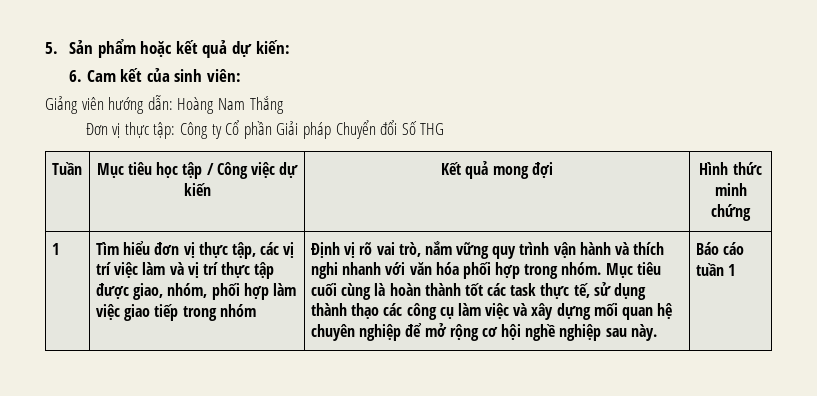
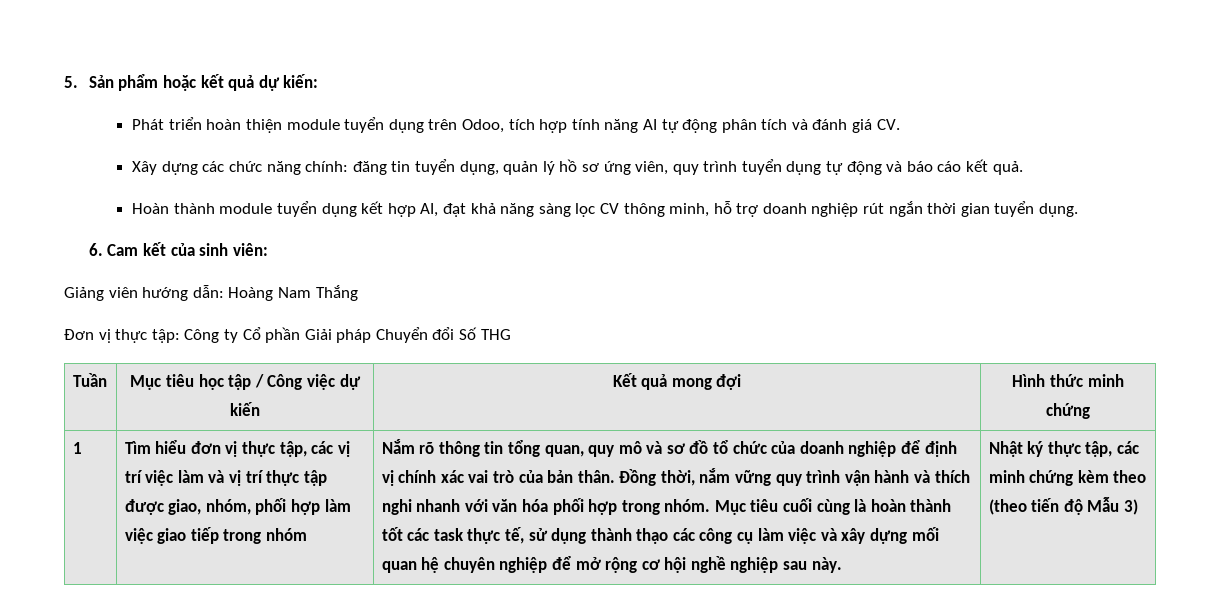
(290, 47) none -> [132,117,900,133] [132,159,1023,175] [132,201,1079,217] // Phát triển hoàn thiện module tuyển dụng trên Odoo, tích hợp tính năng AI tự động phân tích và đánh giá CV. // Xây dựng các chức năng chính: đăng tin tuyển dụng, quản lý hồ sơ ứng viên, quy trình tuyển dụng tự động và báo cáo kết quả. // Hoàn thành module tuyển dụng kết hợp AI, đạt khả năng sàng lọc CV thông minh, hỗ trợ doanh nghiệp rút ngắn thời gian tuyển dụng.
[310,242,421,258] Định vị rõ vai trò, -> [381,439,957,457] [381,469,695,486] Nắm rõ thông tin tổng quan, quy mô và sơ đồ tổ chức của doanh nghiệp để định vị chính xác vai trò của bản thân. Đồng thời,
[695,242,745,255] [695,263,736,276] Báo cáo tuần 1 -> [988,441,1139,457] [988,470,1147,486] [988,497,1138,515] Nhật ký thực tập, các minh chứng kèm theo (theo tiến độ Mẫu 3)

